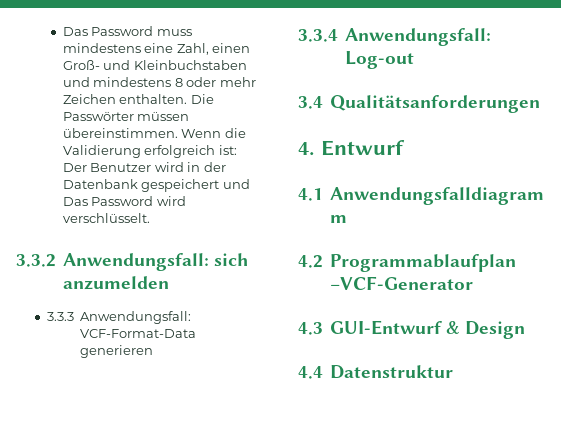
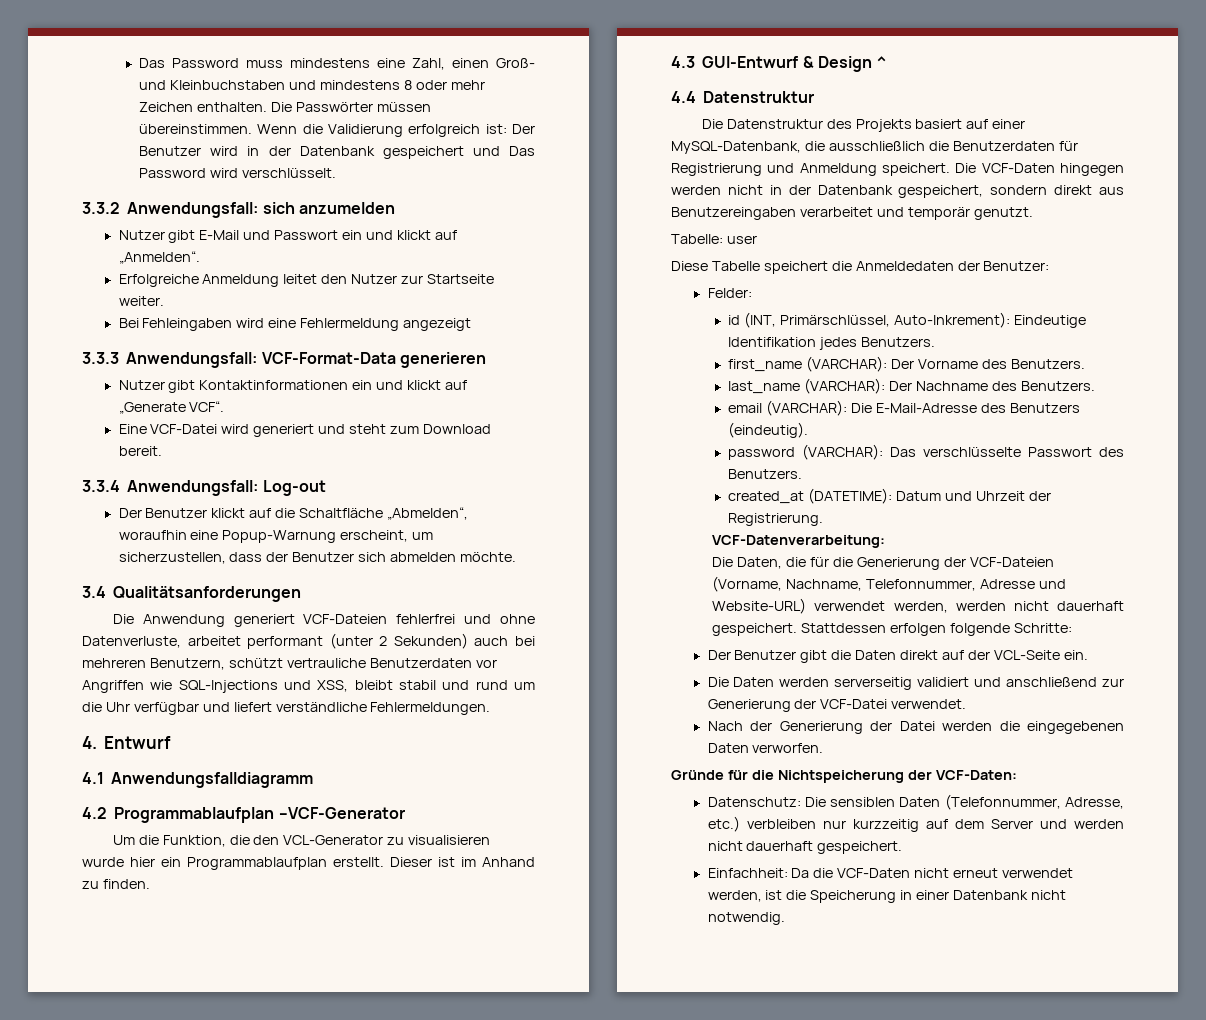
[46,311,192,324] [80,329,197,338] [80,345,154,358] [298,28,491,46] [344,51,414,69] [298,95,540,113] 3.3.3 Anwendungsfall: VCF-Format-Data generieren // 3.3.4 Anwendungsfall: Log-out // 3.4 Qualitätsanforderungen -> [118,230,457,243] [118,251,200,264] [118,274,495,287] [118,296,164,306] [118,318,472,331] [82,352,486,368] [118,380,468,393] [118,401,225,414] [118,424,491,437] [118,446,162,456] [82,480,326,496] [118,507,469,520] [118,530,434,543] [118,552,517,564] [82,586,302,602] [112,614,535,627] [82,633,535,649] [82,658,497,670] [82,680,535,693] [82,702,491,715] Nutzer gibt E-Mail und Passwort ein und klickt auf „Anmelden“. // Erfolgreiche Anmeldung leitet den Nutzer zur Startseite weiter. // Bei Fehleingaben wird eine Fehlermeldung angezeigt // 3.3.3 Anwendungsfall: VCF-Format-Data generieren // Nutzer gibt Kontaktinformationen ein und klickt auf „Generate VCF“. // Eine VCF-Datei wird generiert und steht zum Download bereit. // 3.3.4 Anwendungsfall: Log-out // Der Benutzer klickt auf die Schaltfläche „Abmelden“, woraufhin eine Popup-Warnung erscheint, um sicherzustellen, dass der Benutzer sich abmelden möchte. // 3.4 Qualitätsanforderungen // Die Anwendung generiert VCF-Dateien fehlerfrei und ohne Datenverluste, arbeitet performant (unter 2 Sekunden) auch bei mehreren Benutzern, schützt vertrauliche Benutzerdaten vor Angriffen wie SQL-Injections und XSS, bleibt stabil und rund um die Uhr verfügbar und liefert verständliche Fehlermeldungen.
(473, 283) none -> [112,835,491,847] [82,857,535,870] [82,879,150,889] // Um die Funktion, die den VCL-Generator zu visualisieren wurde hier ein Programmablaufplan erstellt. Dieser ist im Anhand zu finden.
(525, 330) none -> [876,56,888,68] ^
(453, 372) none -> [701,119,1026,132] [671,141,1078,154] [671,163,1124,176] [671,185,1124,198] [671,207,1033,220] [671,234,757,244] [671,261,1050,274] [707,288,752,298] [728,312,1086,328] [728,337,935,350] [728,356,1085,372] [728,378,1095,394] [728,400,1080,416] [728,422,809,438] [728,444,1124,460] [728,469,803,479] [728,488,1051,504] [728,513,824,526] [712,535,886,548] [712,557,1054,570] [712,576,1066,592] [712,598,1124,614] [712,623,1072,636] [707,650,1088,663] [707,677,1124,690] [707,699,967,712] [707,721,1124,734] [707,743,824,753] [671,770,1017,783] [707,794,1124,810] [707,816,1124,832] [707,841,903,854] [707,868,1074,878] [707,890,1066,903] [707,912,785,925] // Die Datenstruktur des Projekts basiert auf einer MySQL-Datenbank, die ausschließlich die Benutzerdaten für Registrierung und Anmeldung speichert. Die VCF-Daten hingegen werden nicht in der Datenbank gespeichert, sondern direkt aus Benutzereingaben verarbeitet und temporär genutzt. // Tabelle: user // Diese Tabelle speichert die Anmeldedaten der Benutzer: // Felder: // id (INT, Primärschlüssel, Auto-Inkrement): Eindeutige Identifikation jedes Benutzers. // first_name (VARCHAR): Der Vorname des Benutzers. // last_name (VARCHAR): Der Nachname des Benutzers. // email (VARCHAR): Die E-Mail-Adresse des Benutzers (eindeutig). // password (VARCHAR): Das verschlüsselte Passwort des Benutzers. // created_at (DATETIME): Datum und Uhrzeit der Registrierung. // VCF-Datenverarbeitung: // Die Daten, die für die Generierung der VCF-Dateien (Vorname, Nachname, Telefonnummer, Adresse und Website-URL) verwendet werden, werden nicht dauerhaft gespeichert. Stattdessen erfolgen folgende Schritte: // Der Benutzer gibt die Daten direkt auf der VCL-Seite ein. // Die Daten werden serverseitig validiert und anschließend zur Generierung der VCF-Datei verwendet. // Nach der Generierung der Datei werden die eingegebenen Daten verworfen. // Gründe für die Nichtspeicherung der VCF-Daten: // Datenschutz: Die sensiblen Daten (Telefonnummer, Adresse, etc.) verbleiben nur kurzzeitig auf dem Server und werden nicht dauerhaft gespeichert. // Einfachheit: Da die VCF-Daten nicht erneut verwendet werden, ist die Speicherung in einer Datenbank nicht notwendig.

